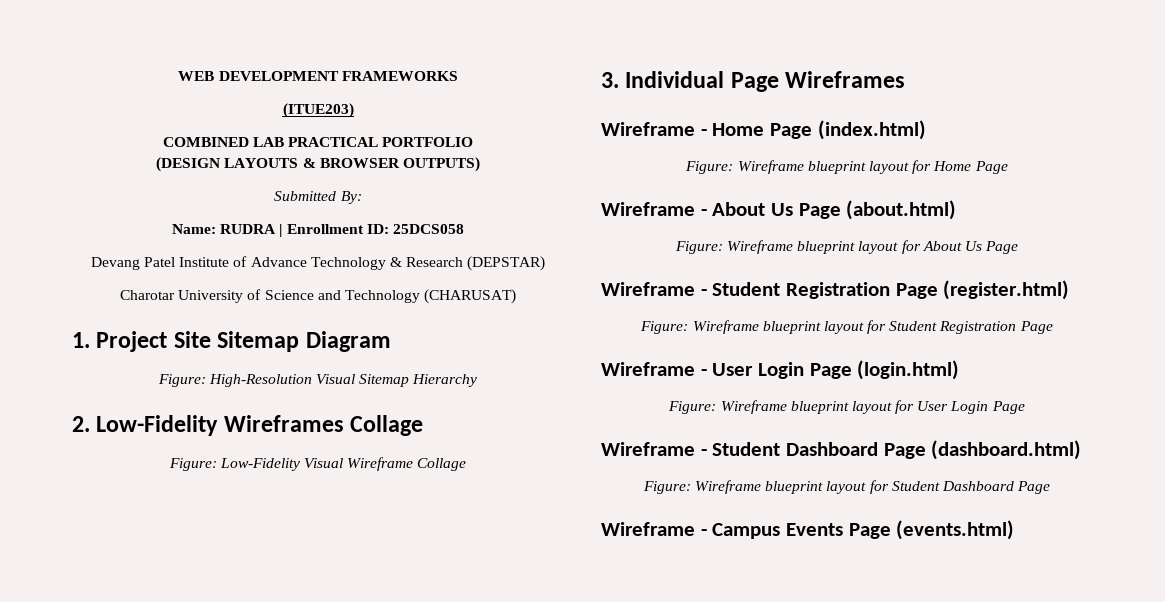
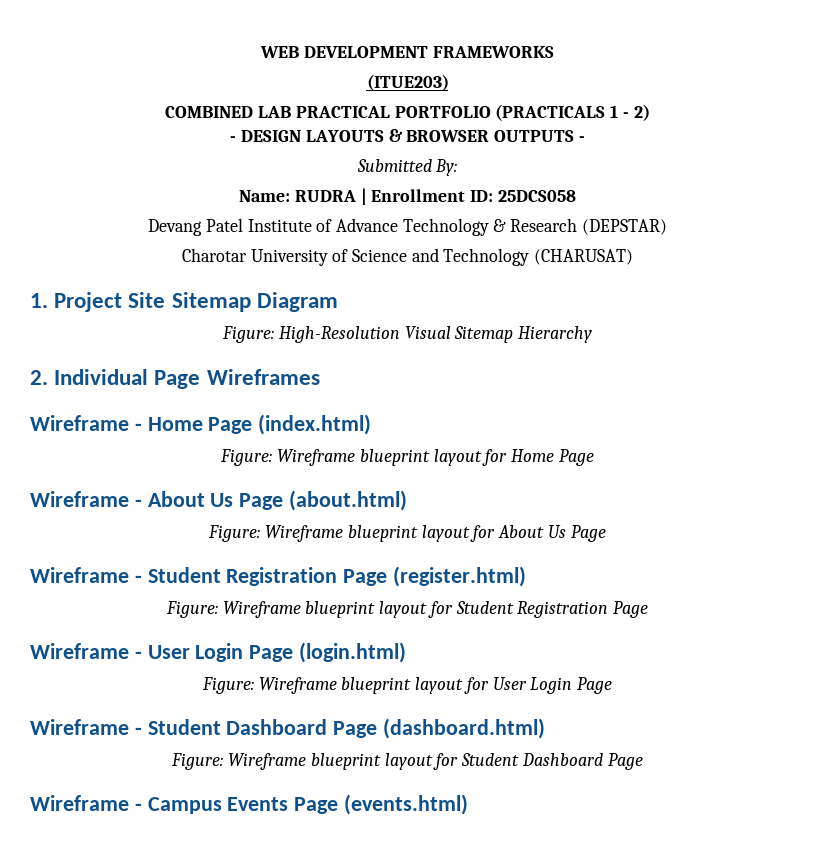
[156,157,221,172] // (DESIGN -> [495,104,650,121] [230,130,302,142] (PRACTICALS 1 - 2) // - DESIGN
[402,157,480,172] OUTPUTS) -> [493,130,585,142] OUTPUTS -
[96,415,424,436] [168,457,467,471] [601,72,619,88] Low-Fidelity Wireframes Collage // Figure: Low-Fidelity Visual Wireframe Collage // 3. -> (48, 377) none

